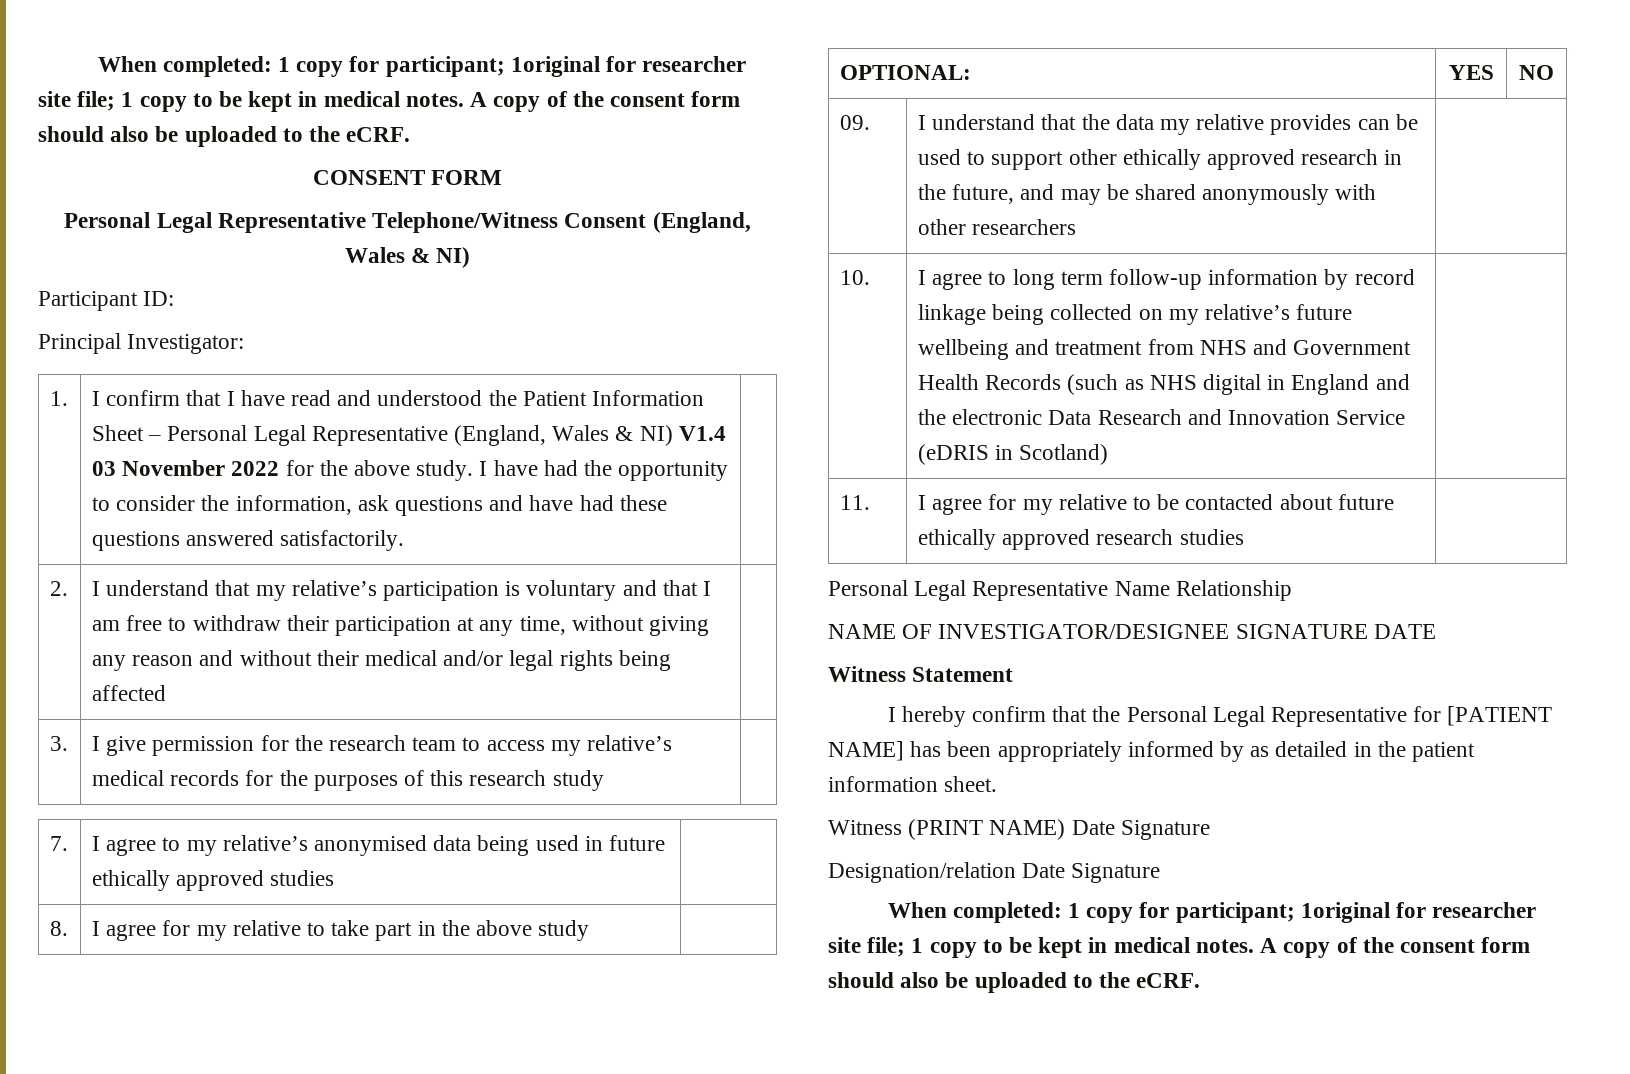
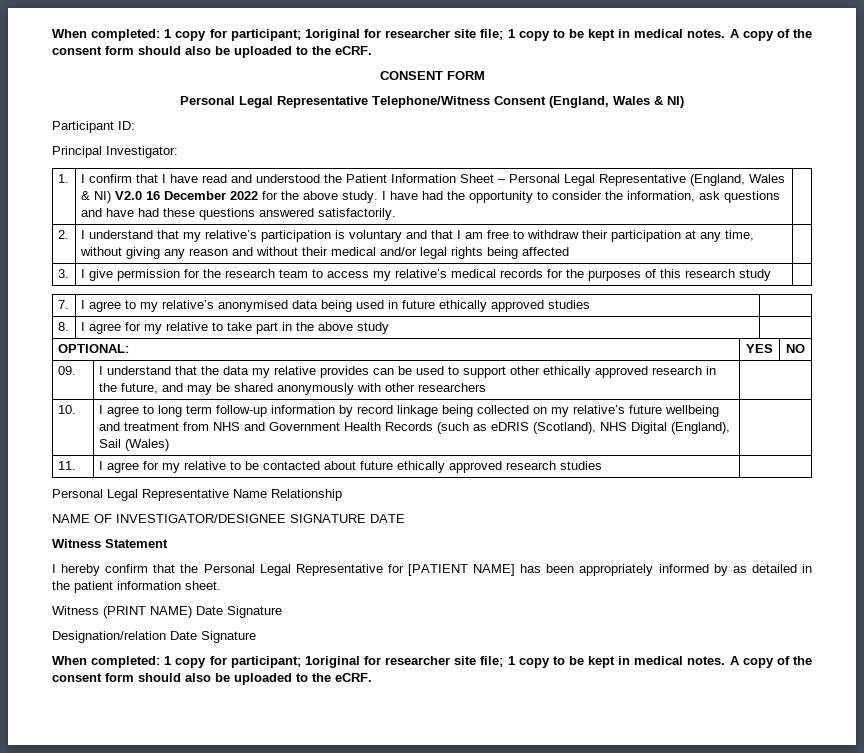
[678,426,726,441] [91,460,226,476] V1.4 03 November -> [114,191,226,200] V2.0 16 December
[1149,374,1410,395] [917,409,1406,425] [917,444,1109,465] NHS digital in England and the electronic Data Research and Innovation Service (eDRIS in Scotland) -> [490,422,730,434] [98,439,169,451] eDRIS (Scotland), NHS Digital (England), Sail (Wales)

